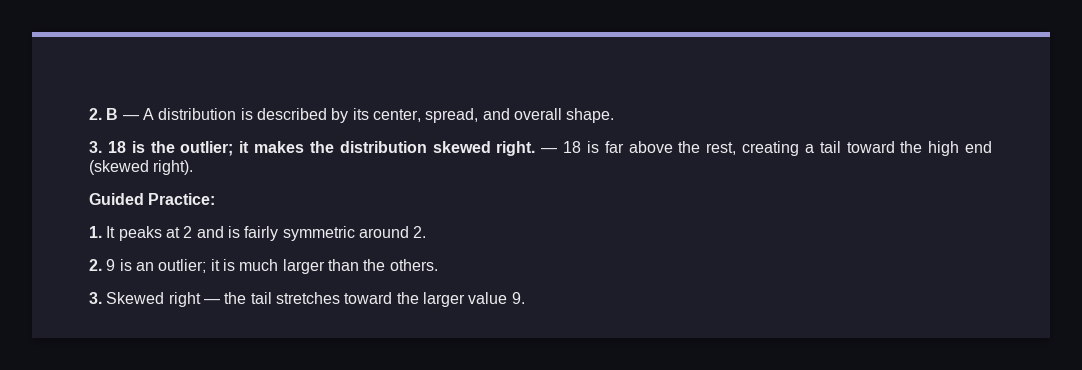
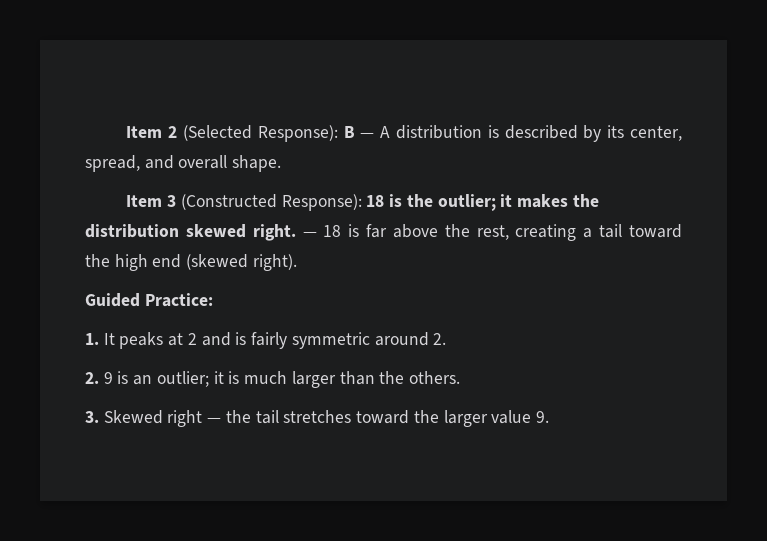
[89,108,102,120] 2. -> [126,125,338,142] Item 2 (Selected Response):
[89,141,102,153] 3. -> [126,194,362,211] Item 3 (Constructed Response):

